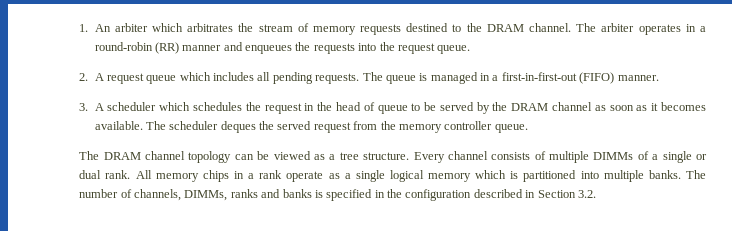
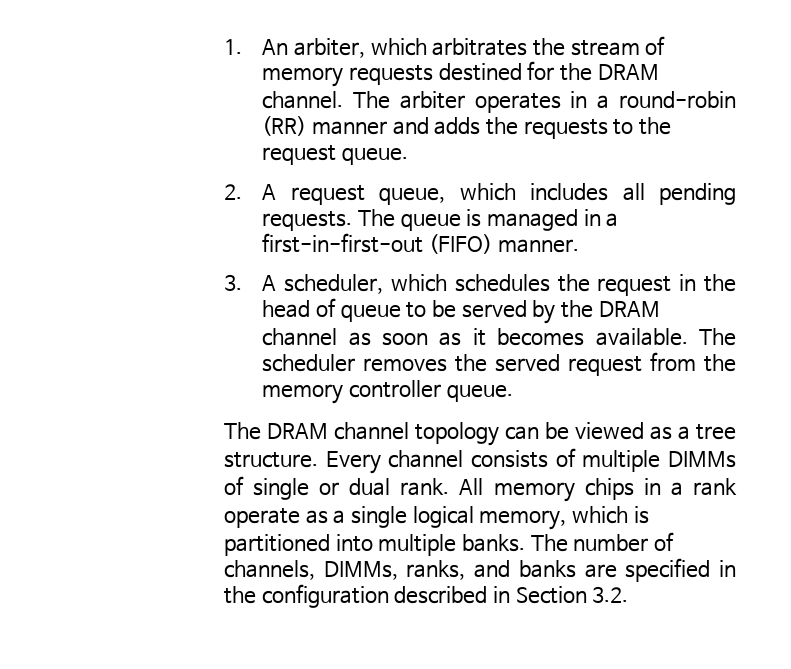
[114,23,148,32] arbiter -> [294,38,366,58] arbiter,
[452,24,462,32] to -> [527,61,555,80] for
[245,45,293,54] enqueues -> [434,117,481,135] adds
[358,43,377,51] into -> [613,119,634,135] to
[146,75,177,84] queue -> [379,188,446,205] queue,
[107,102,157,111] scheduler -> [284,274,384,294] scheduler,
[220,121,256,133] deques -> [363,358,448,372] removes
[652,154,659,160] a -> (244, 485) none
[428,173,472,182] memory -> [479,510,567,530] memory,
[230,189,258,198] ranks -> [406,560,466,580] ranks,
[314,190,323,198] is -> [584,564,617,578] are

